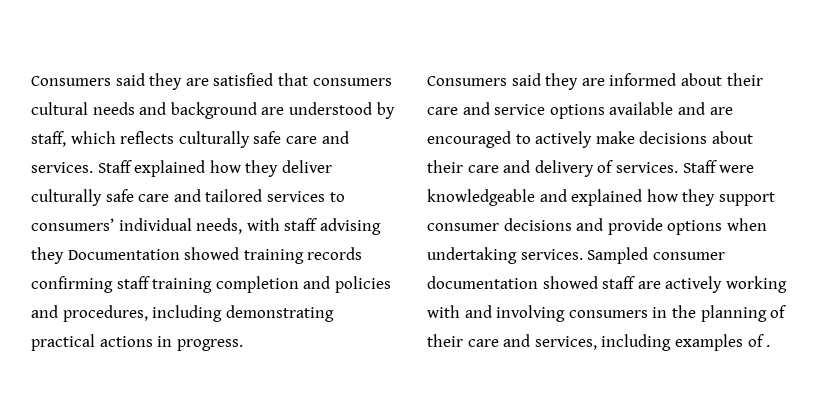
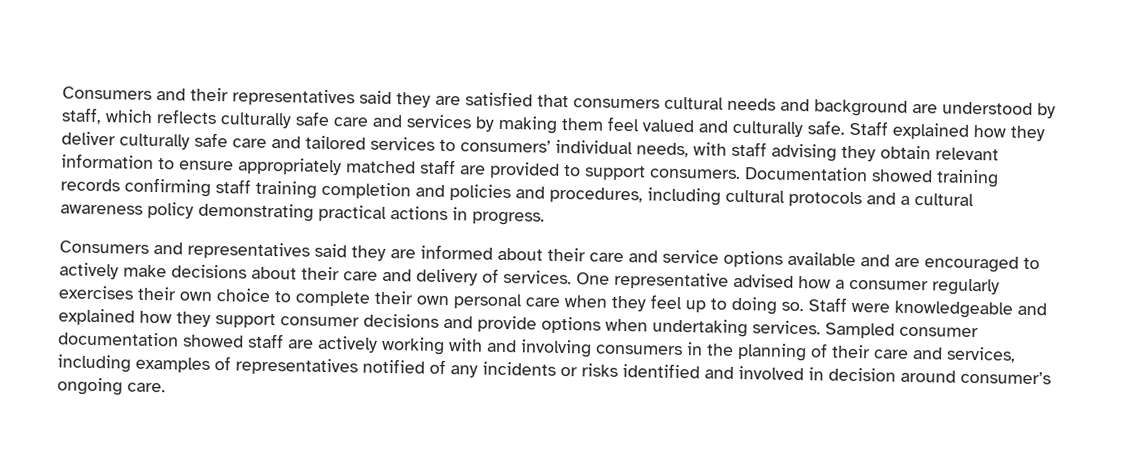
[31,76,111,86] Consumers -> [62,86,355,107] Consumers and their representatives
[31,162,93,173] services. -> [406,114,846,138] services by making them feel valued and culturally safe.
(64, 255) none -> [880,145,999,161] [61,153,741,181] obtain relevant information to ensure appropriately matched staff are provided to support consumers.
(223, 313) none -> [725,189,974,208] [60,201,194,219] cultural protocols and a cultural awareness policy
(507, 81) none -> [153,241,310,260] and representatives
(678, 167) none -> [576,271,1000,296] [58,285,804,315] One representative advised how a consumer regularly exercises their own choice to complete their own personal care when they feel up to doing so.
[766,345,771,347] . -> [235,357,1051,385] [57,377,166,396] representatives notified of any incidents or risks identified and involved in decision around consumer’s ongoing care.

